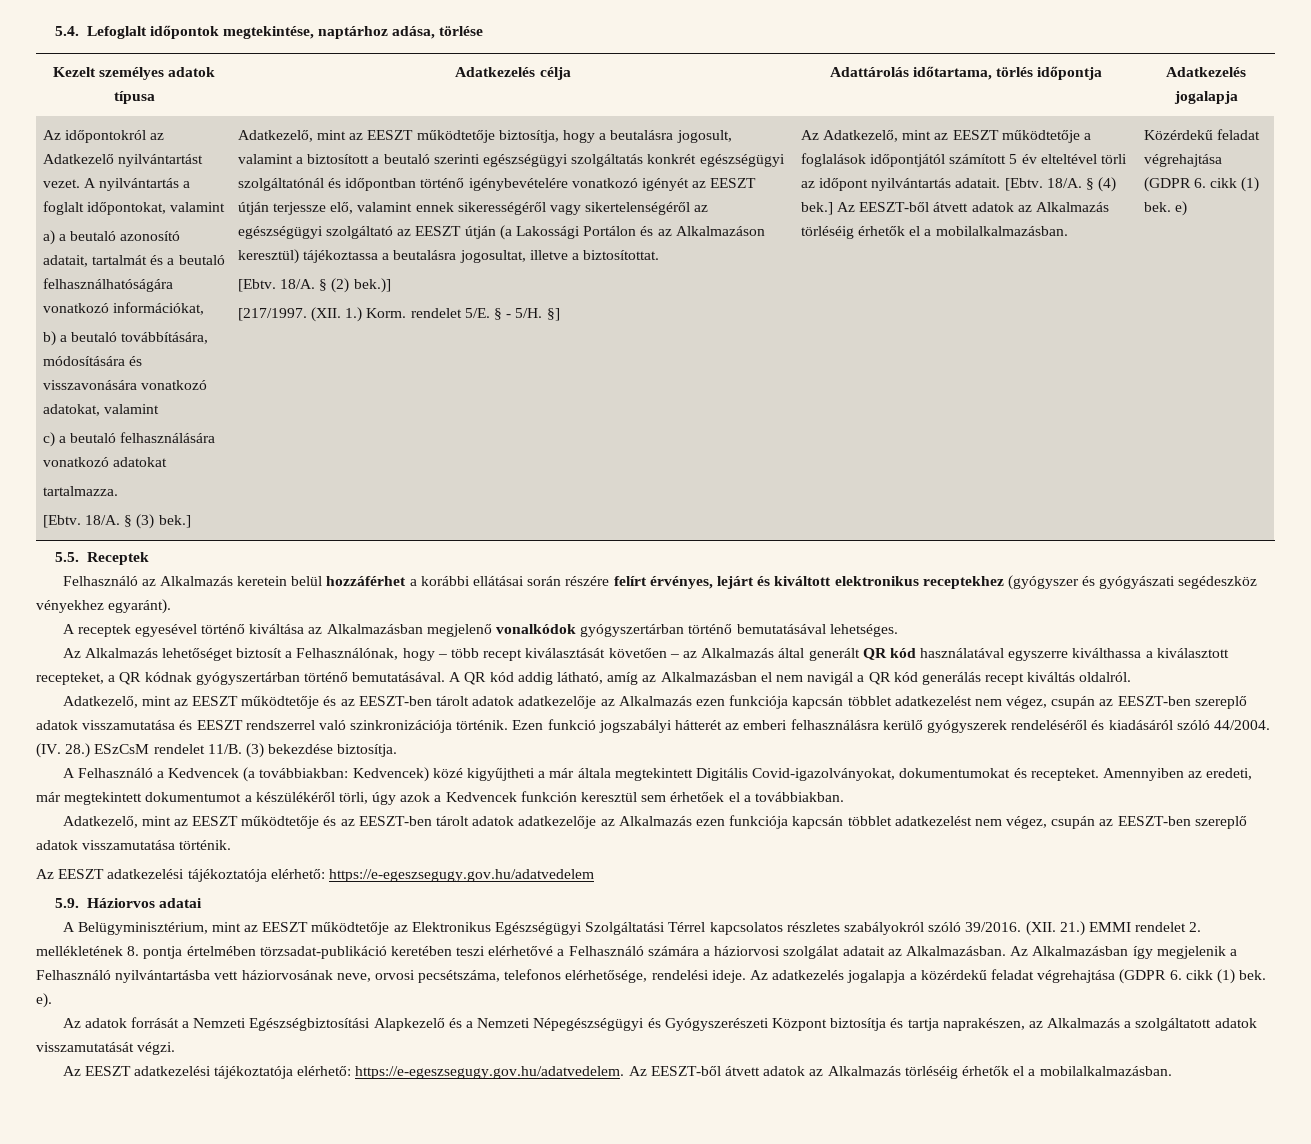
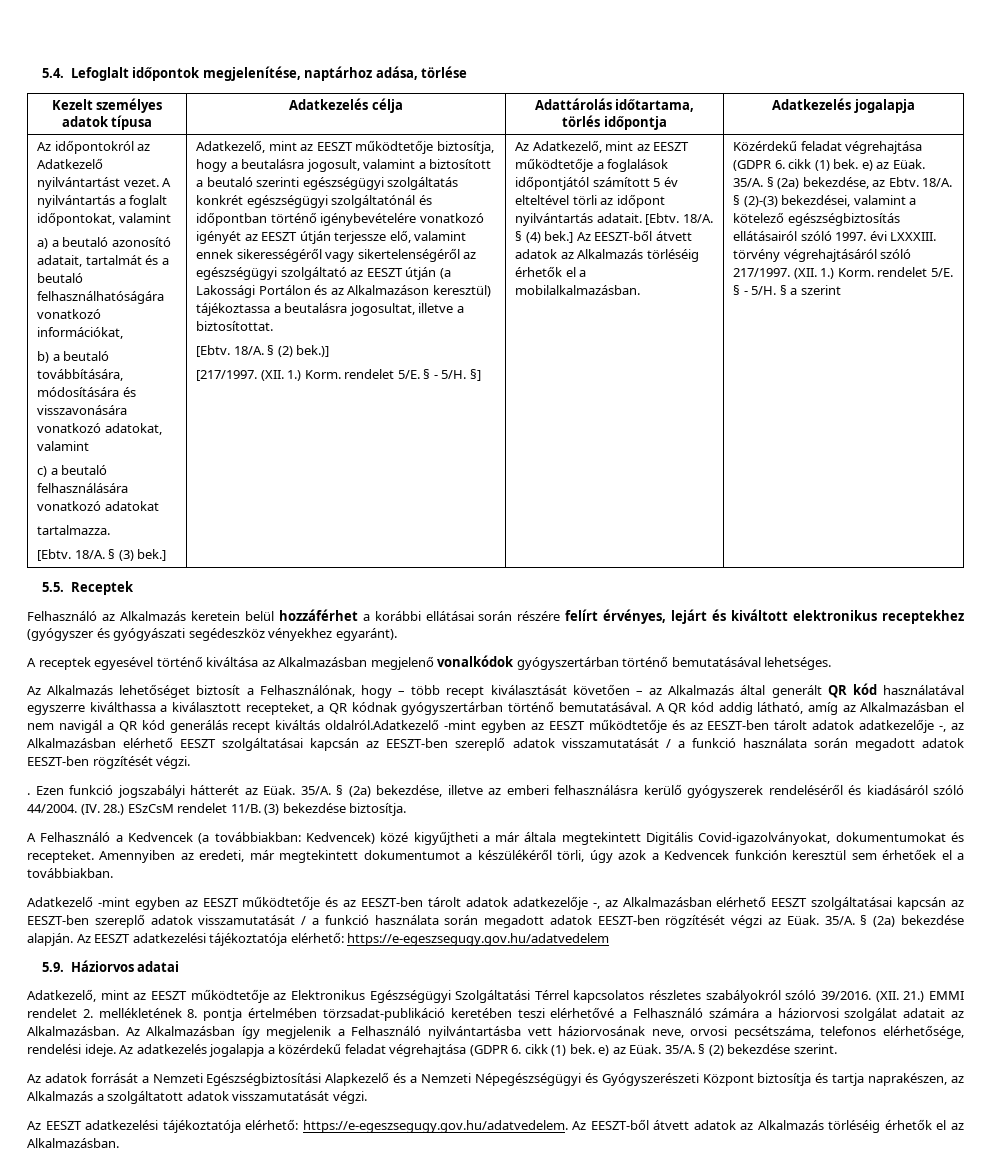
[222,26,314,39] megtekintése, -> [202,66,301,81] megjelenítése,
(1188, 208) none -> [876,159,925,169] [733,177,953,189] [733,195,917,207] [733,212,900,226] [733,231,937,241] [733,249,912,262] [733,267,953,279] [733,285,841,295] az Eüak. 35/A. § (2a) bekezdése, az Ebtv. 18/A. § (2)-(3) bekezdései, valamint a kötelező egészségbiztosítás ellátásairól szóló 1997. évi LXXXIII. törvény végrehajtásáról szóló 217/1997. (XII. 1.) Korm. rendelet 5/E. § - 5/H. § a szerint
[1079,672,1132,682] [62,695,1247,709] [36,720,509,733] oldalról. // Adatkezelő, mint az EESZT működtetője és az EESZT-ben tárolt adatok adatkezelője az Alkalmazás ezen funkciója kapcsán többlet adatkezelést nem végez, csupán az EESZT-ben szereplő adatok visszamutatása és EESZT rendszerrel való szinkronizációja történik. -> [325,719,965,733] [27,737,964,751] [27,756,191,769] [27,793,30,795] oldalról.Adatkezelő -mint egyben az EESZT működtetője és az EESZT-ben tárolt adatok adatkezelője -, az Alkalmazásban elérhető EESZT szolgáltatásai kapcsán az EESZT-ben szereplő adatok visszamutatását / a funkció használata során megadott adatok EESZT-ben rögzítését végzi. // .
(740, 726) none -> [263,785,501,797] Eüak. 35/A. § (2a) bekezdése, illetve az
[62,815,1247,829] [36,840,232,850] Adatkezelő, mint az EESZT működtetője és az EESZT-ben tárolt adatok adatkezelője az Alkalmazás ezen funkciója kapcsán többlet adatkezelést nem végez, csupán az EESZT-ben szereplő adatok visszamutatása történik. // -> [27,896,964,910] [27,914,964,928] [27,933,73,946] Adatkezelő -mint egyben az EESZT működtetője és az EESZT-ben tárolt adatok adatkezelője -, az Alkalmazásban elérhető EESZT szolgáltatásai kapcsán az EESZT-ben szereplő adatok visszamutatását / a funkció használata során megadott adatok EESZT-ben rögzítését végzi az Eüak. 35/A. § (2a) bekezdése alapján.
[62,922,208,935] A Belügyminisztérium, -> [27,989,96,1002] Adatkezelő,
[36,993,52,1008] e). -> [598,1044,837,1056] e) az Eüak. 35/A. § (2) bekezdése szerint.
[1028,1066,1172,1076] a mobilalkalmazásban. -> [950,1123,964,1130] [27,1138,119,1148] az Alkalmazásban.

